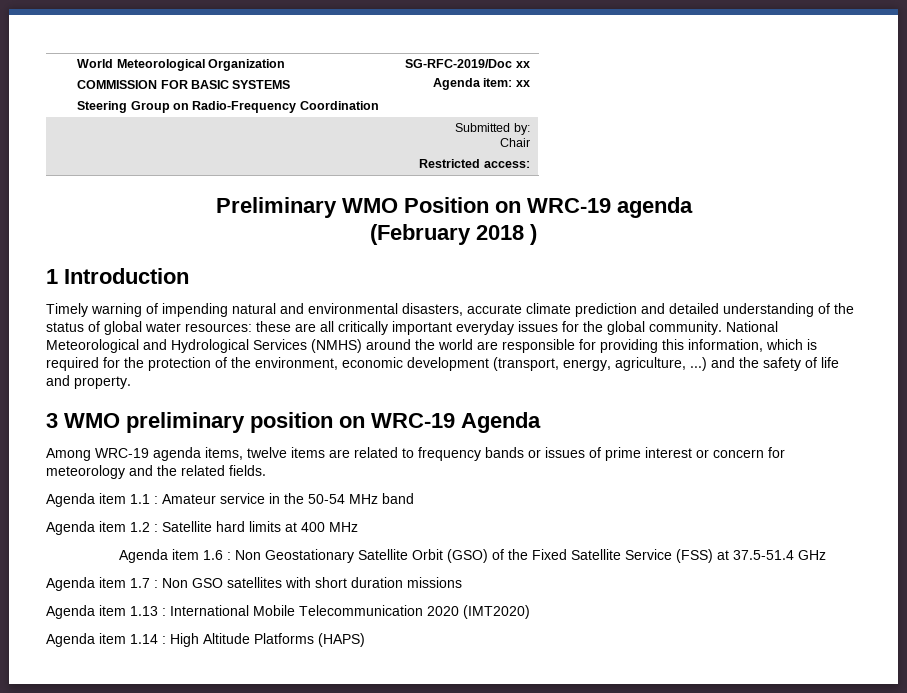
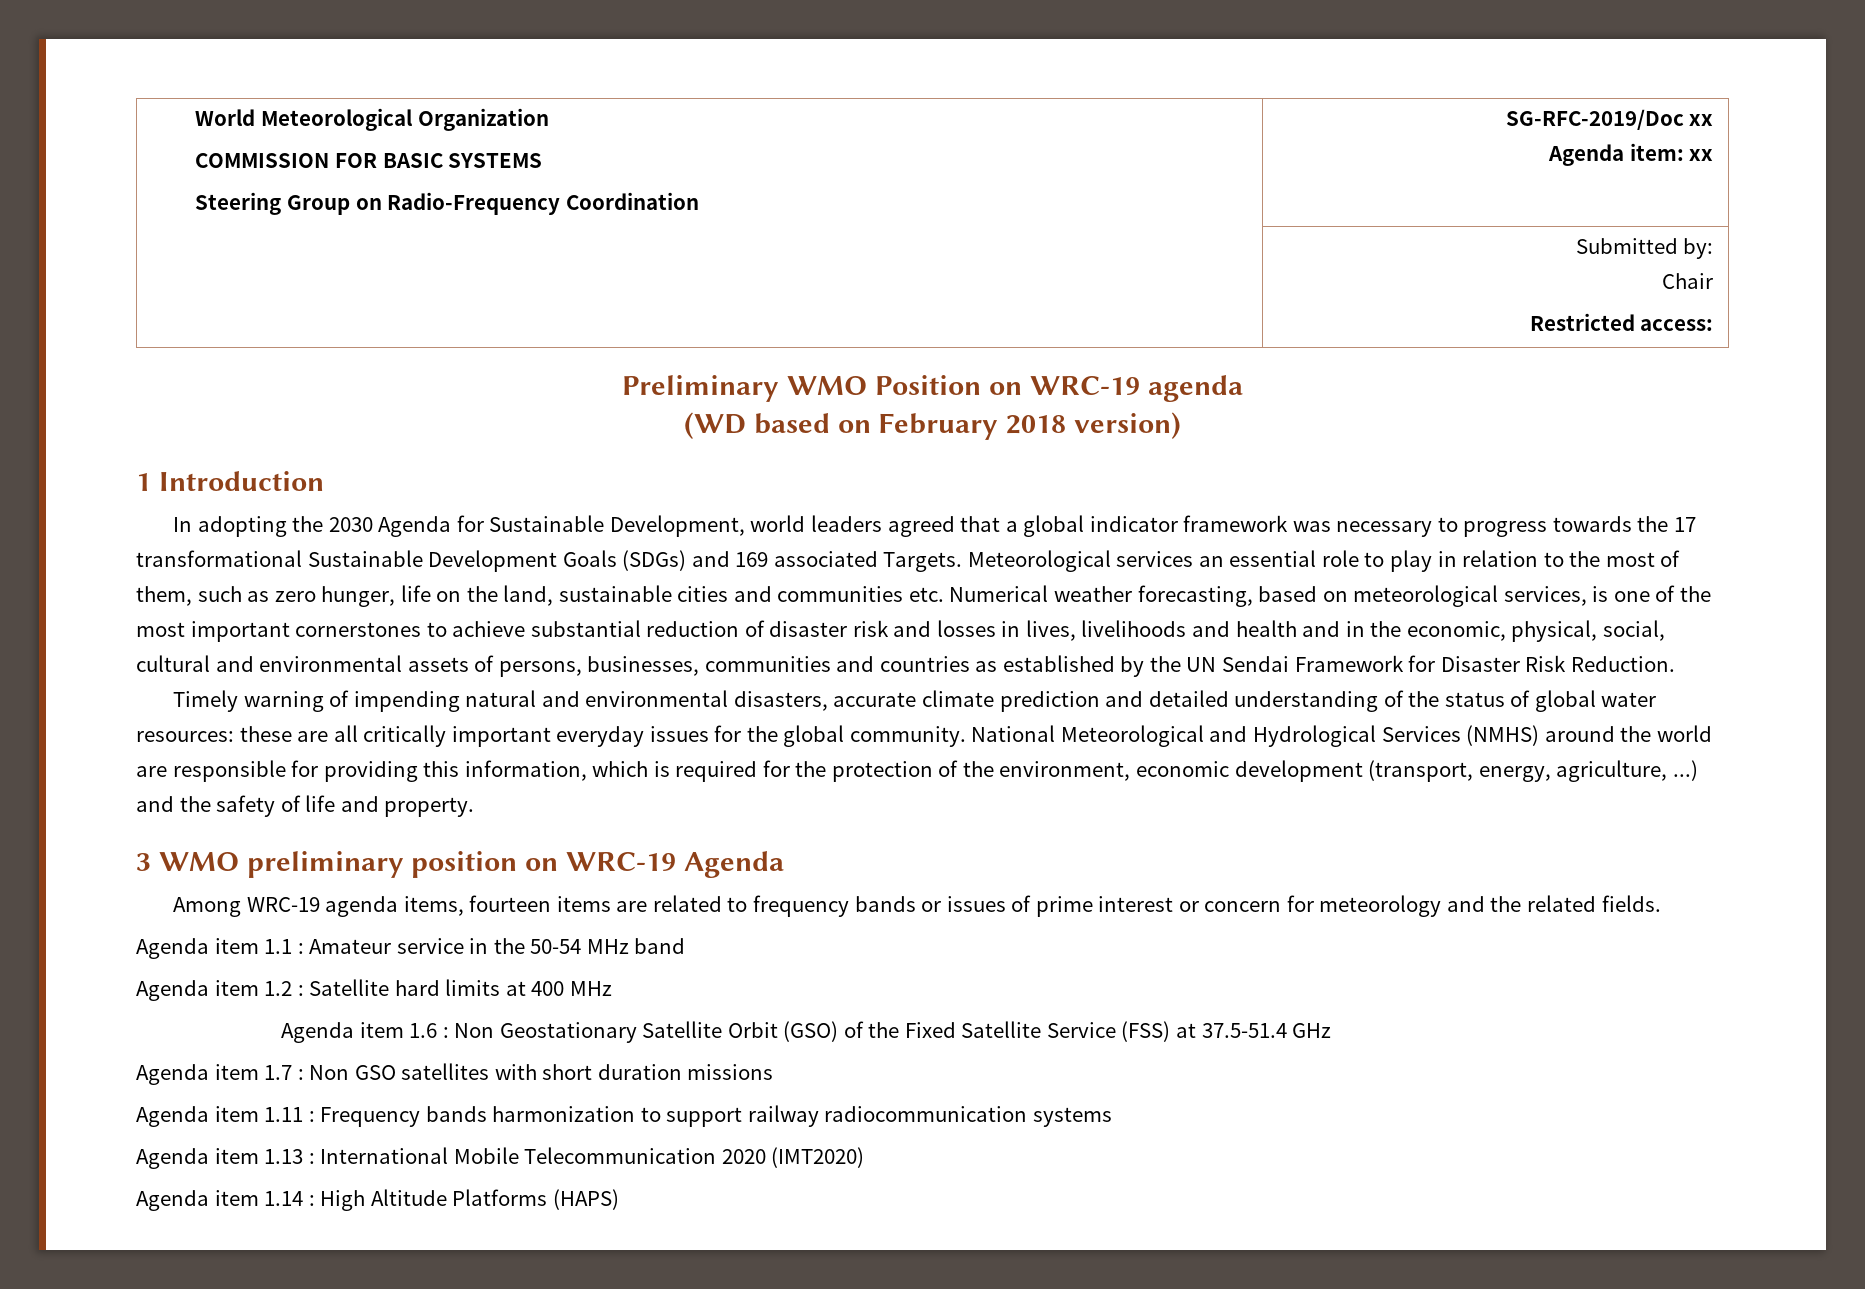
[370,224,537,245] [46,268,189,284] (February 2018 ) // 1 Introduction -> [683,412,1182,440] [136,471,324,491] [173,515,1696,537] [136,550,1681,572] [136,585,1711,607] [136,620,1665,642] [136,655,1675,677] (WD based on February 2018 version) // 1 Introduction // In adopting the 2030 Agenda for Sustainable Development, world leaders agreed that a global indicator framework was necessary to progress towards the 17 transformational Sustainable Development Goals (SDGs) and 169 associated Targets. Meteorological services an essential role to play in relation to the most of them, such as zero hunger, life on the land, sustainable cities and communities etc. Numerical weather forecasting, based on meteorological services, is one of the most important cornerstones to achieve substantial reduction of disaster risk and losses in lives, livelihoods and health and in the economic, physical, social, cultural and environmental assets of persons, businesses, communities and countries as established by the UN Sendai Framework for Disaster Risk Reduction.
[247,447,287,458] twelve -> [469,895,552,912] fourteen
(462, 582) none -> [136,1105,1112,1127] // Agenda item 1.11 : Frequency bands harmonization to support railway radiocommunication systems

